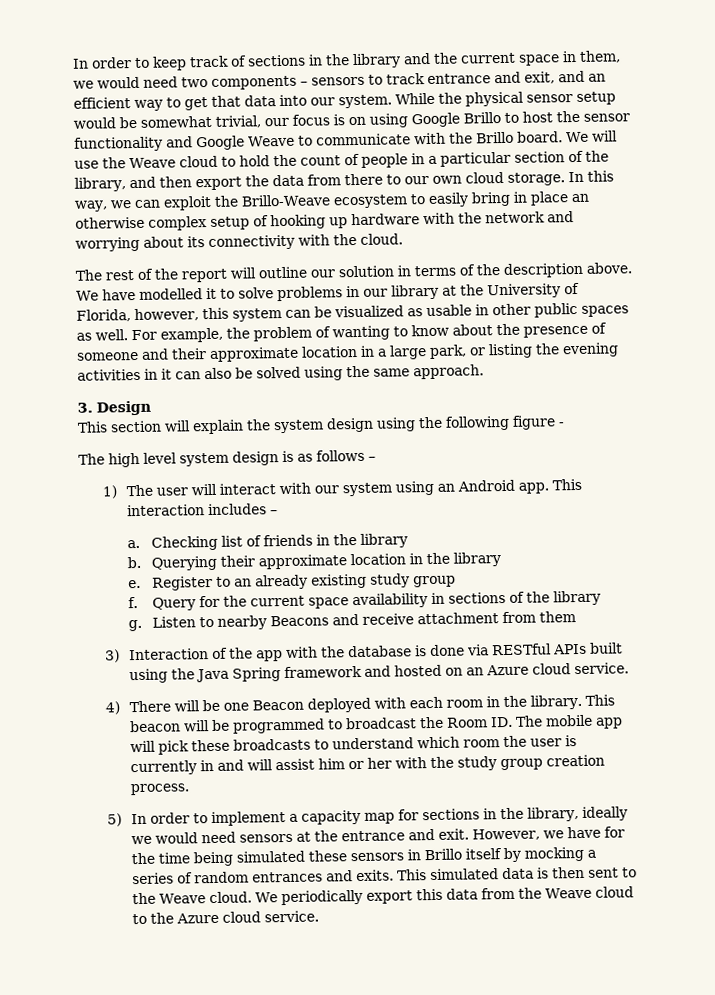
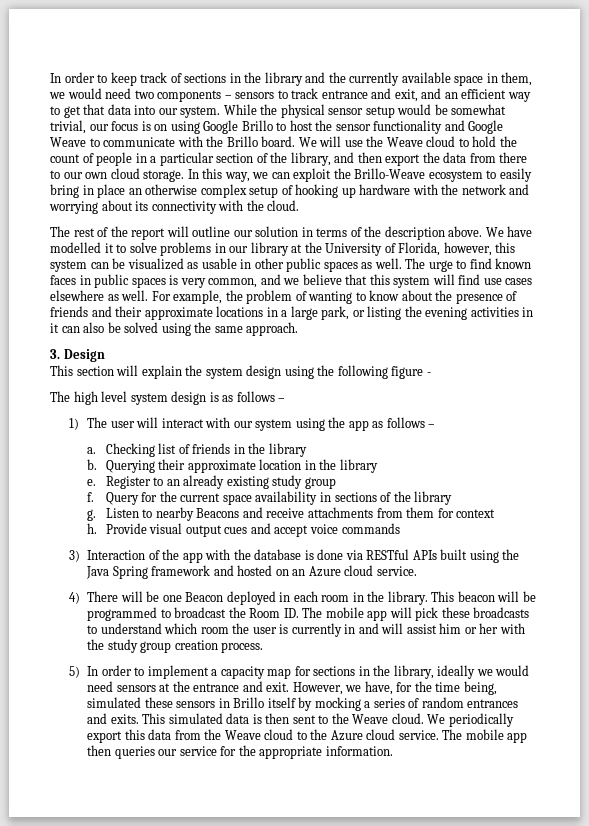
[460,52,516,64] current -> [349,72,451,86] currently available
(128, 335) none -> [405,258,532,272] [50,274,533,288] [50,290,149,301] The urge to find known faces in public spaces is very common, and we believe that this system will find use cases elsewhere as well.
[77,351,139,361] someone -> [50,306,88,317] friends
[301,345,358,358] location -> [216,306,264,317] locations
[437,478,583,494] [127,503,268,517] an Android app. This interaction includes -> [328,417,425,431] the app as follows
[417,612,500,625] attachment -> [307,507,373,518] attachments
(577, 617) none -> [437,508,496,518] [87,523,400,537] for context // h. Provide visual output cues and accept voice commands
[374,697,407,709] with -> [279,592,291,602] in
[567,826,602,839] have -> [364,681,393,695] have,
[193,851,235,867] being -> [463,681,497,695] being,
(320, 916) none -> [442,729,528,743] [87,745,393,759] The mobile app then queries our service for the appropriate information.

